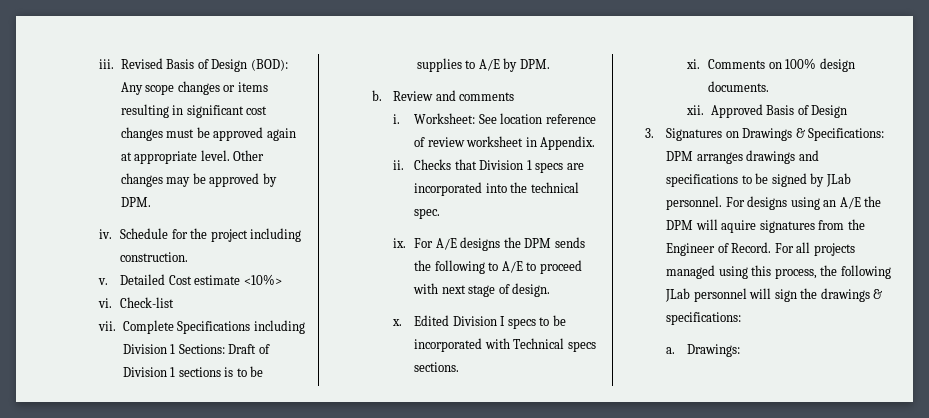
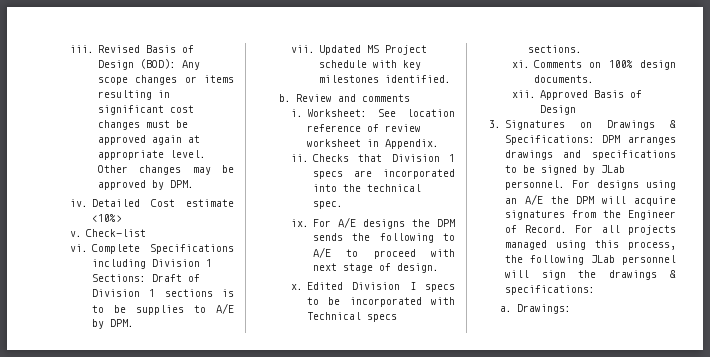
[120,228,302,242] [120,252,189,262] [98,278,109,285] Schedule for the project including construction. // v. -> (88, 203) none
[98,298,113,308] vi. -> [69,231,82,237] v.
[98,321,117,331] vii. -> [69,244,88,252] vi.
(550, 64) none -> [290,45,428,55] [319,60,422,70] [319,75,452,83] // vii. Updated MS Project schedule with key milestones identified.
[721,220,757,233] aquire -> [634,196,676,206] acquire

